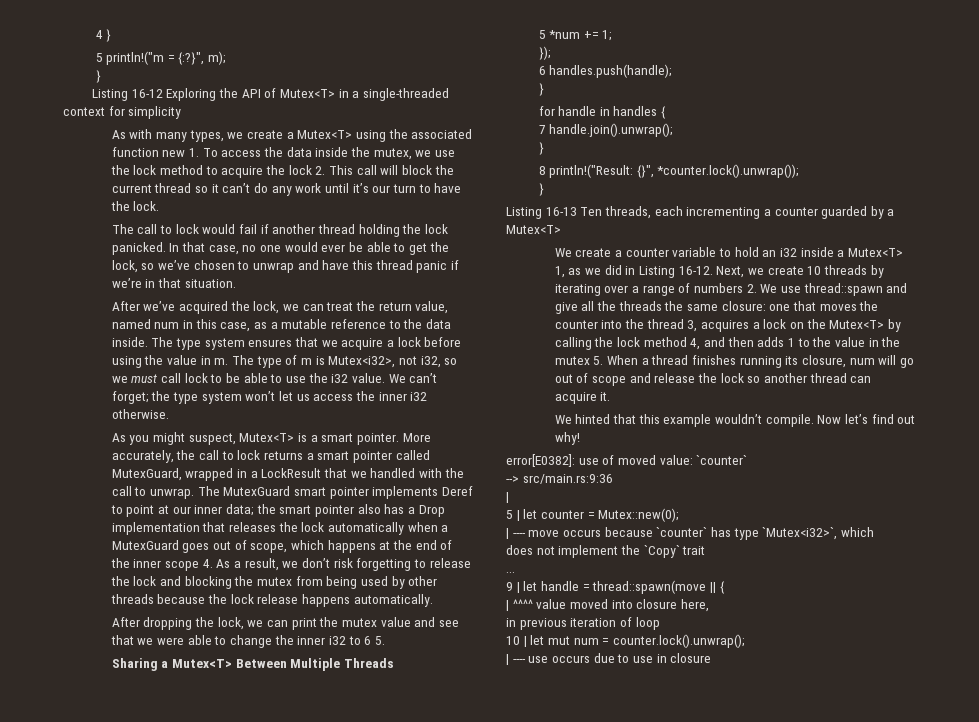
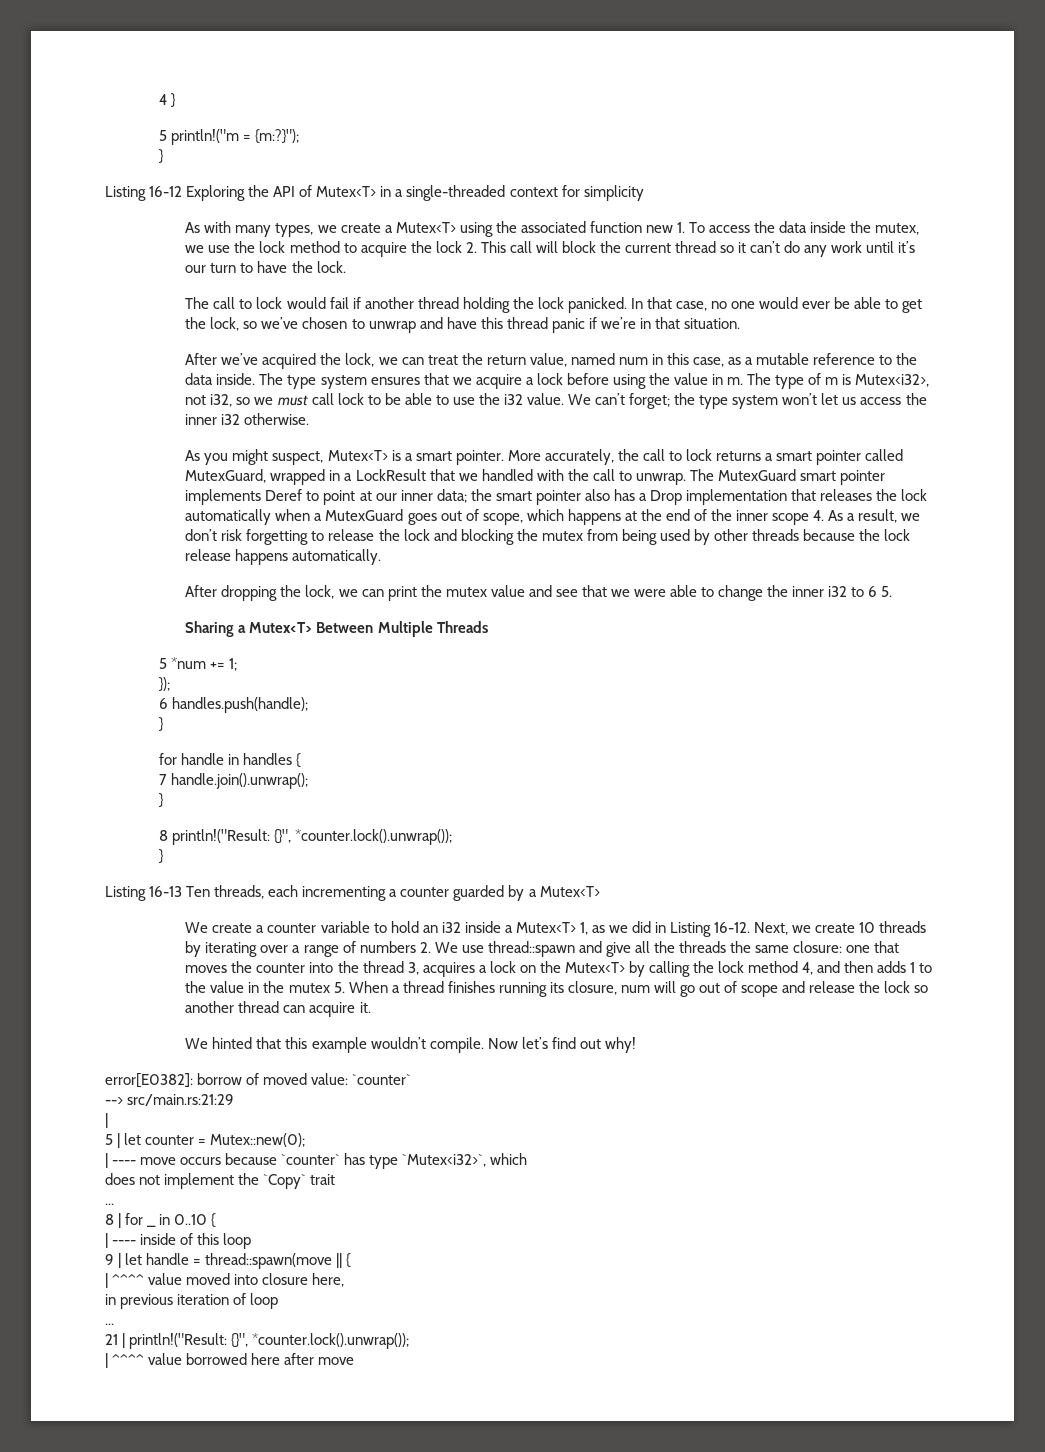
[178,51,227,65] {:?}", m); -> [254,129,299,144] {m:?}");
[578,458,599,465] use -> [197,1073,243,1085] borrow
[522,474,613,484] src/main.rs:9:36 -> [127,1094,235,1106] src/main.rs:21:29
(515, 572) none -> [105,1213,144,1228] [147,1225,157,1227] [159,1213,217,1228] [105,1233,252,1249] // 8 | for _ in 0..10 { // | ---- inside of this loop
[506,634,745,648] [506,653,712,665] 10 | let mut num = counter.lock().unwrap(); // | ---- use occurs due to use in closure -> [105,1323,114,1325] [105,1333,410,1349] [105,1353,355,1368] ... // 21 | println!("Result: {}", *counter.lock().unwrap()); // | ^^^^ value borrowed here after move

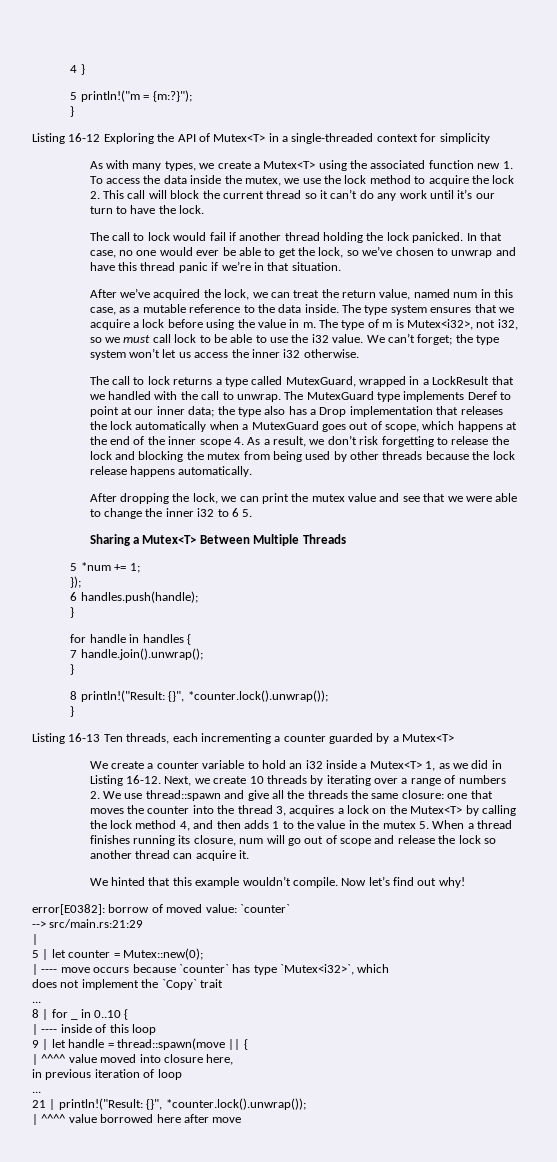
[185,449,639,465] As you might suspect, Mutex<T> is a smart pointer. More accurately, the -> [89,376,109,385] The
[776,450,862,465] smart pointer -> [224,377,248,387] type
[800,470,886,485] smart pointer -> [377,392,401,402] type
[495,490,581,505] smart pointer -> [237,407,261,417] type

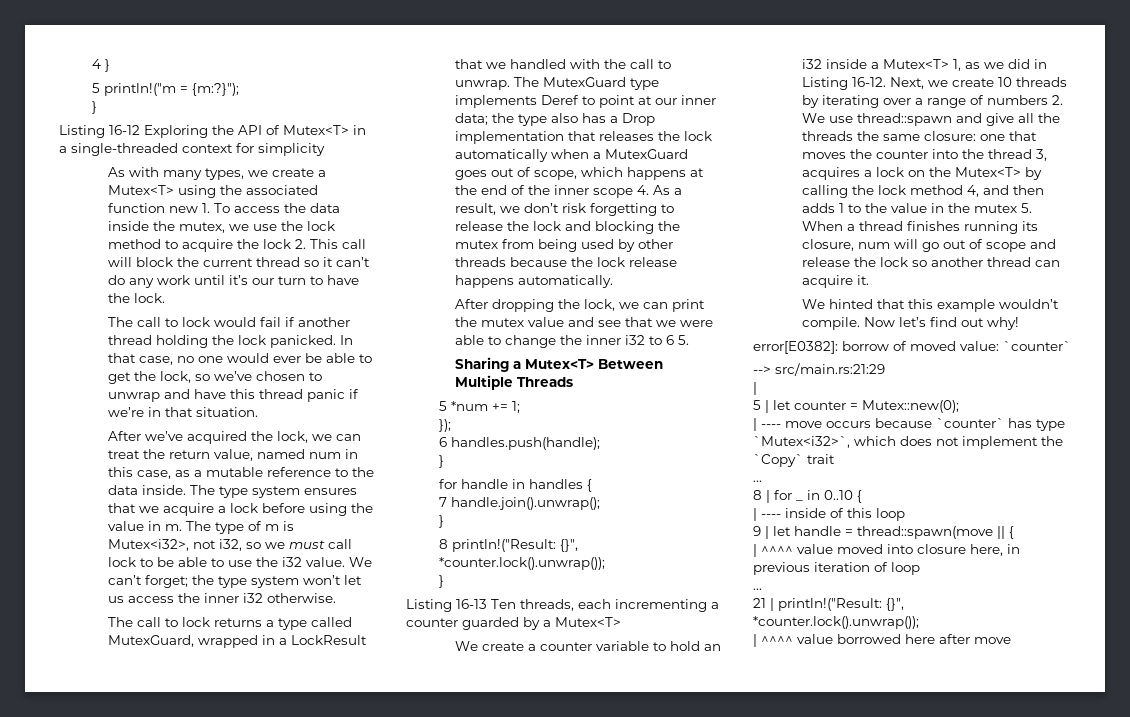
(390, 968) // -> (896, 441) none
(234, 1059) // -> (1003, 550) none

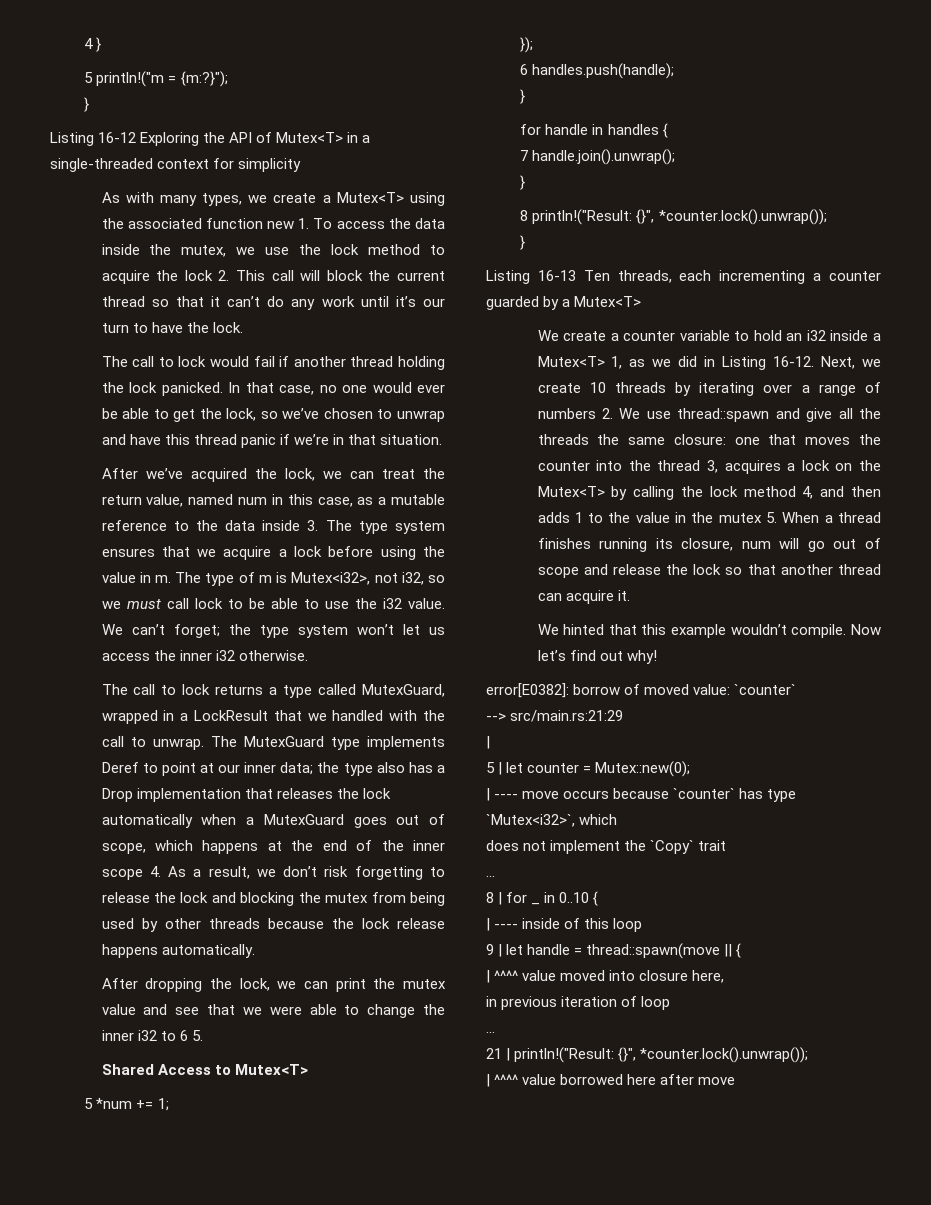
(320, 263) none -> [175,296,204,307] that
[142,485,187,495] inside. -> [262,520,319,531] inside 3.
[455,357,664,372] [455,375,574,390] Sharing a Mutex<T> Between Multiple Threads -> [101,1064,308,1075] Shared Access to Mutex<T>
(928, 263) none -> [747,564,776,575] that
(896, 441) none -> (618, 819) //
(1003, 550) none -> (725, 976) //

